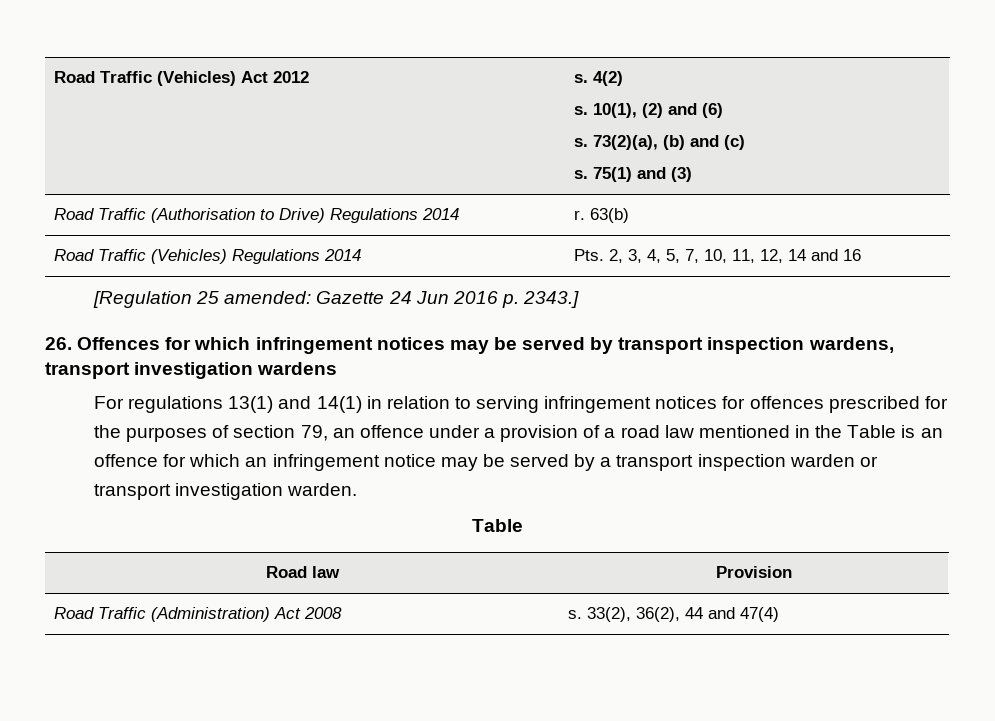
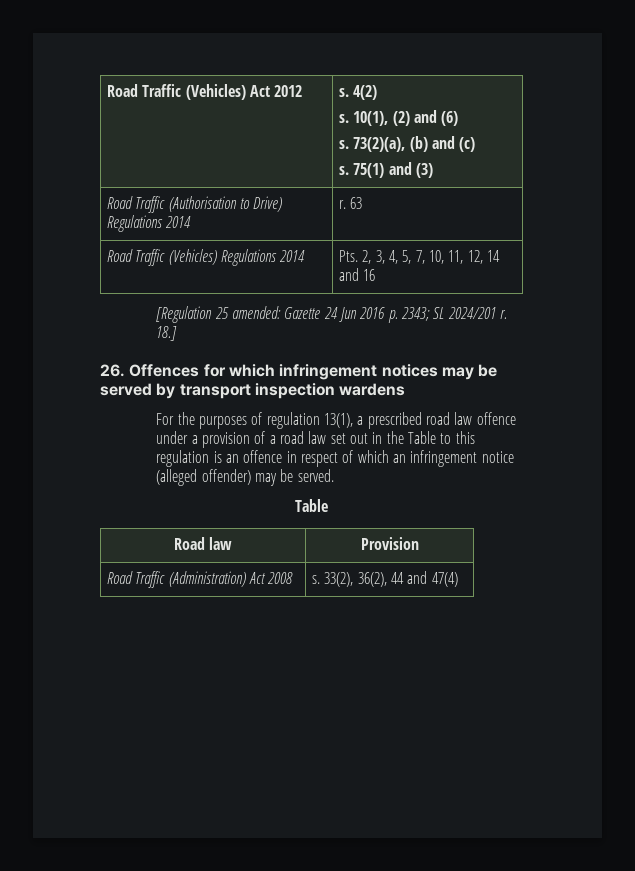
[589,208,629,223] 63(b) -> [350,197,363,209] 63
[523,291,580,308] 2343.] -> [401,307,507,321] [156,326,178,341] 2343; SL 2024/201 r. 18.]
[808,337,894,353] [45,362,254,379] wardens, transport investigation -> (335, 391) none
[128,396,948,413] [94,425,355,442] regulations 13(1) and 14(1) in relation to serving infringement notices for offences prescribed for the purposes of section 79, an -> [177,412,473,429] the purposes of regulation 13(1), a prescribed road law
[698,425,790,438] mentioned -> [330,433,369,444] set out
[901,425,943,438] [94,454,878,471] [94,483,358,500] is an offence for which an infringement notice may be served by a transport inspection warden or transport investigation warden. -> [440,431,475,444] [156,450,514,467] [156,469,334,486] to this regulation is an offence in respect of which an infringement notice (alleged offender) may be served.

